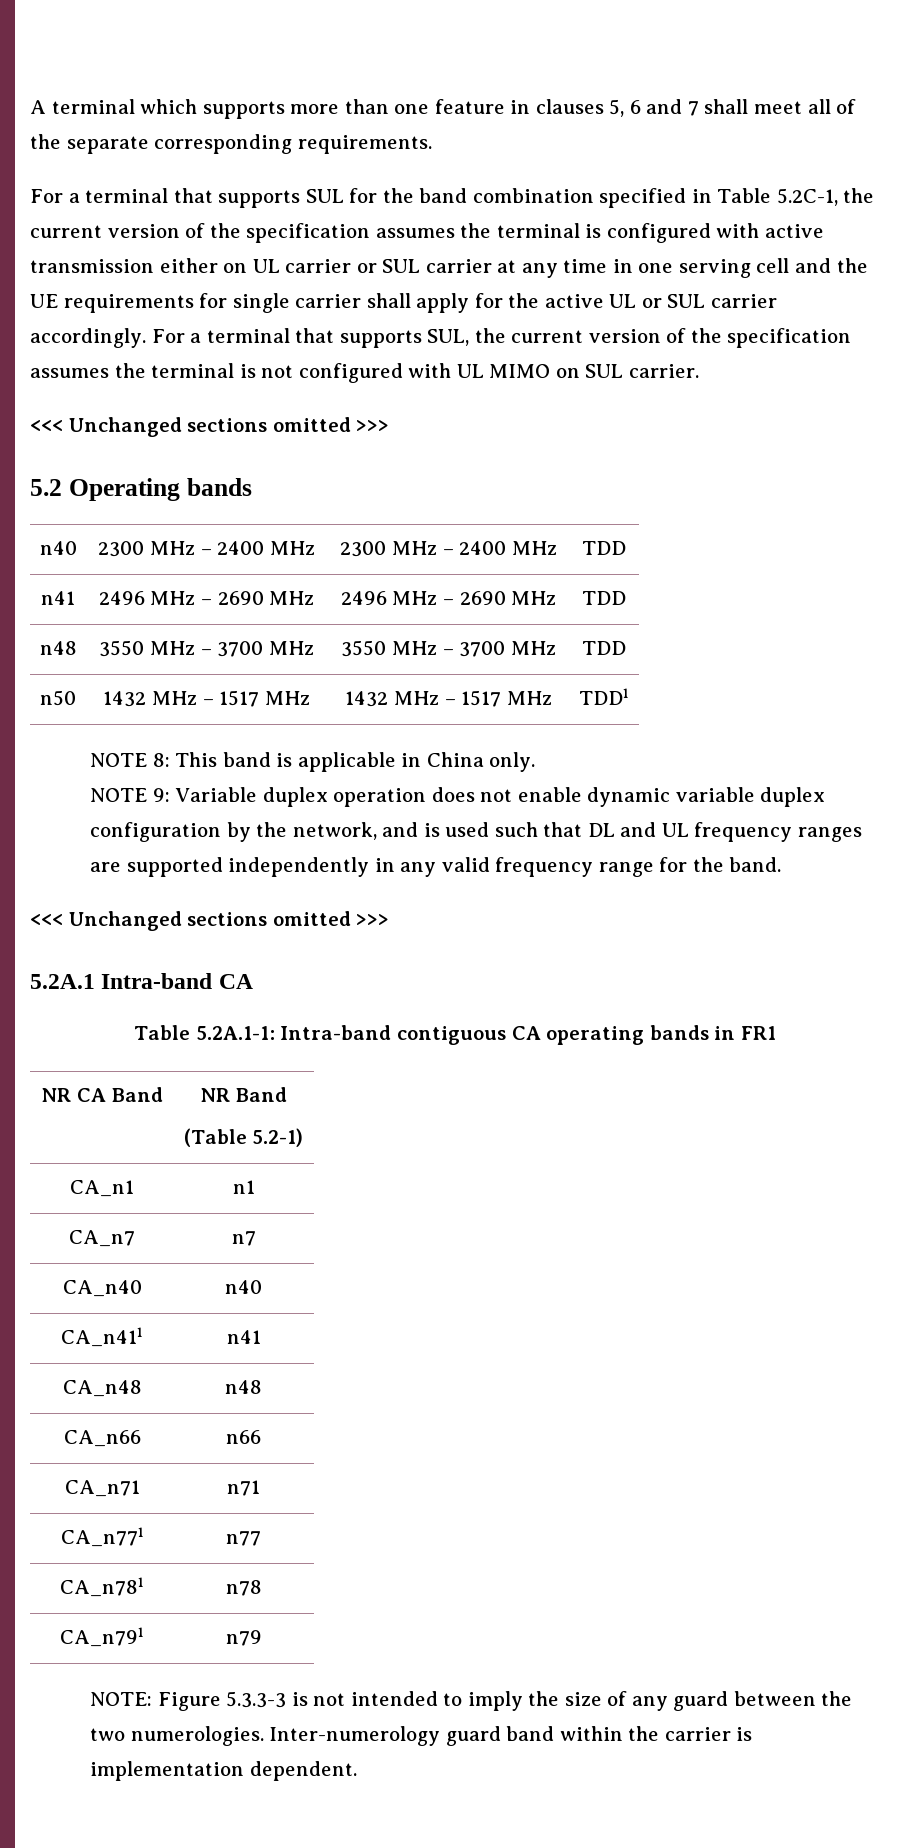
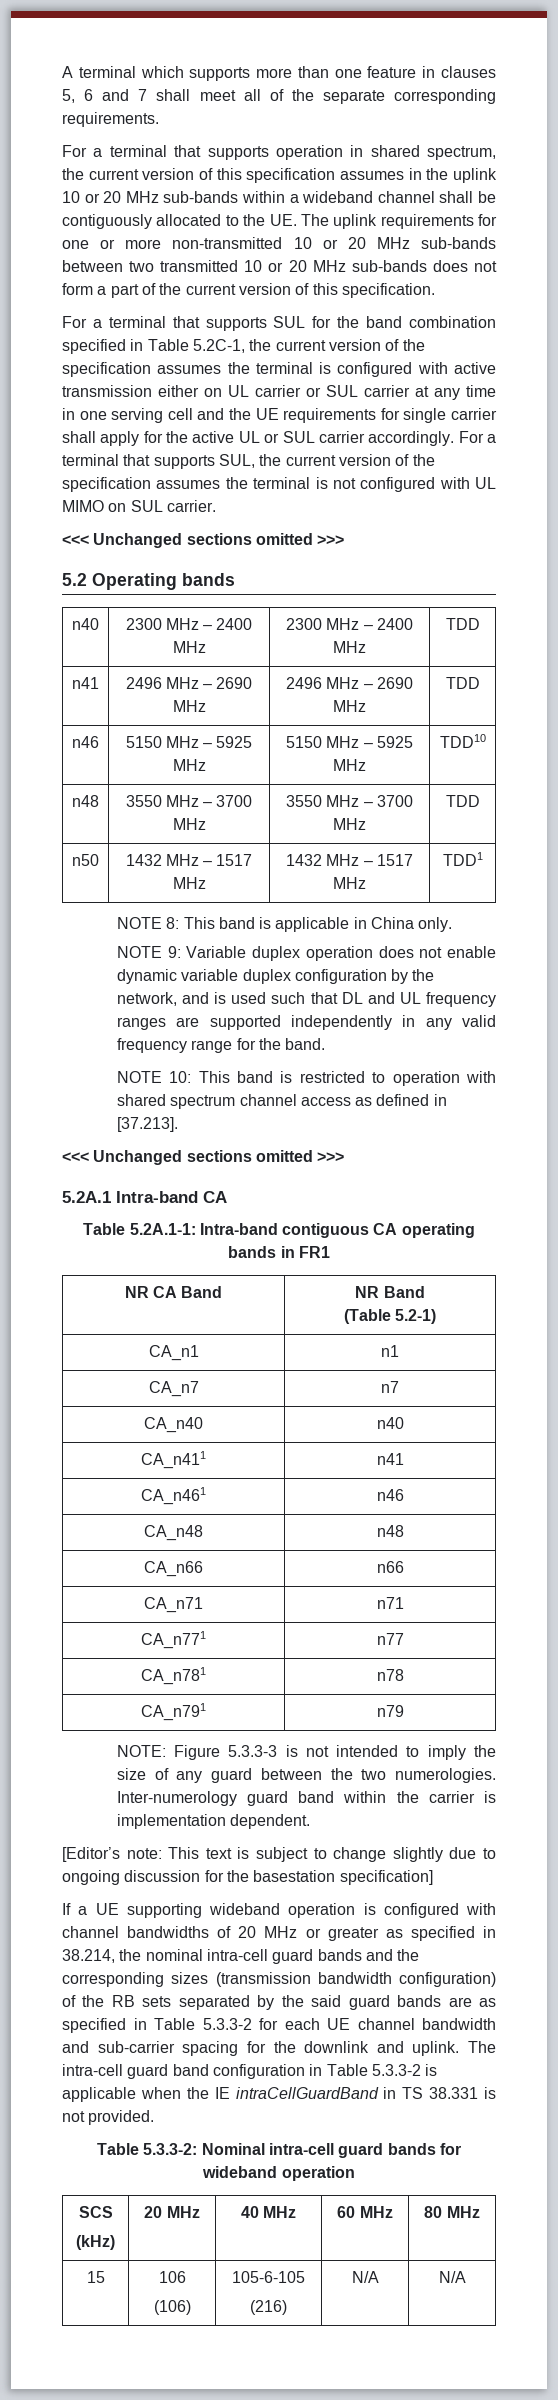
(432, 144) none -> [62,145,496,160] [62,168,498,183] [62,191,497,203] [62,214,497,229] [62,237,496,249] [62,260,497,272] [62,283,435,298] // For a terminal that supports operation in shared spectrum, the current version of this specification assumes in the uplink 10 or 20 MHz sub-bands within a wideband channel shall be contiguously allocated to the UE. The uplink requirements for one or more non-transmitted 10 or 20 MHz sub-bands between two transmitted 10 or 20 MHz sub-bands does not form a part of the current version of this specification.
(626, 598) none -> [72,736,99,748] [125,736,253,748] [172,759,206,771] [286,736,413,748] [333,759,366,771] [439,734,486,748] // n46 | 5150 MHz – 5925 MHz | 5150 MHz – 5925 MHz | TDD10
(782, 864) none -> [116,1071,496,1086] [116,1094,447,1109] [116,1117,178,1132] // NOTE 10: This band is restricted to operation with shared spectrum channel access as defined in [37.213].
(261, 1337) none -> [141,1487,206,1505] [376,1489,404,1501] // CA_n461 | n46
(357, 1771) none -> [62,1847,497,1862] [62,1870,433,1885] [62,1903,496,1918] [62,1926,496,1941] [62,1949,420,1964] [62,1972,496,1987] [62,1995,496,2010] [62,2018,496,2033] [62,2041,496,2056] [62,2064,438,2079] [62,2087,496,2102] [62,2110,155,2125] [97,2143,461,2158] [202,2166,355,2181] [78,2206,113,2218] [76,2235,115,2250] [144,2206,200,2218] [240,2206,297,2218] [337,2206,393,2218] [424,2206,480,2218] [86,2271,105,2283] [158,2271,186,2283] [153,2300,191,2315] [232,2271,305,2283] [250,2300,287,2315] [351,2271,379,2283] [438,2271,466,2283] // [Editor’s note: This text is subject to change slightly due to ongoing discussion for the basestation specification] // If a UE supporting wideband operation is configured with channel bandwidths of 20 MHz or greater as specified in 38.214, the nominal intra-cell guard bands and the corresponding sizes (transmission bandwidth configuration) of the RB sets separated by the said guard bands are as specified in Table 5.3.3-2 for each UE channel bandwidth and sub-carrier spacing for the downlink and uplink. The intra-cell guard band configuration in Table 5.3.3-2 is applicable when the IE intraCellGuardBand in TS 38.331 is not provided. // Table 5.3.3-2: Nominal intra-cell guard bands for wideband operation // SCS // (kHz) | 20 MHz | 40 MHz | 60 MHz | 80 MHz // 15 | 106 // (106) | 105-6-105 // (216) | N/A | N/A

